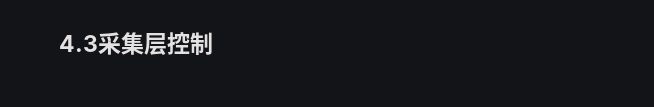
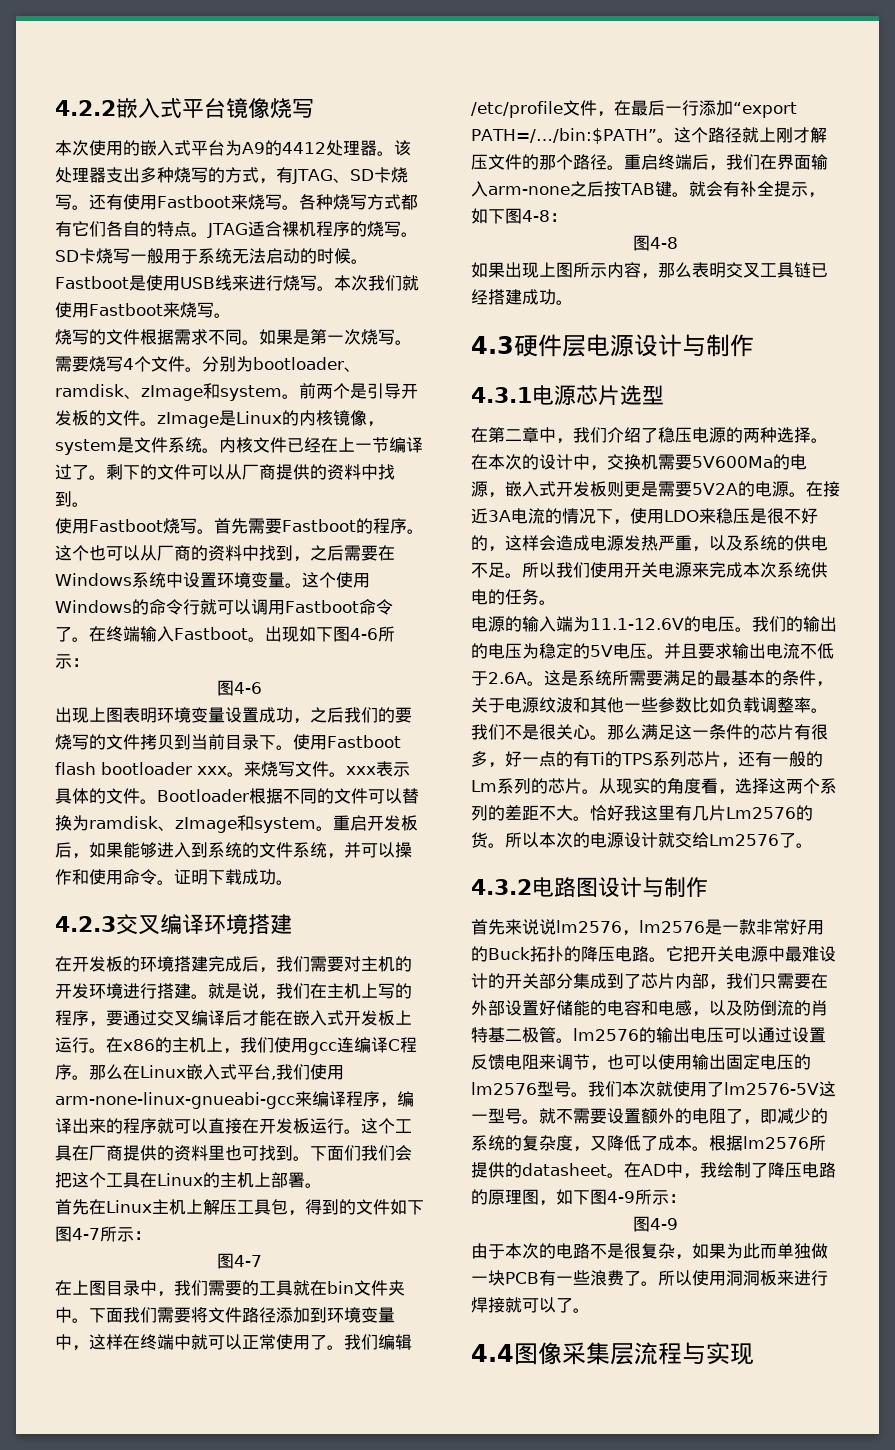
[59,32,213,56] 4.3采集层控制 -> [55,98,314,119] [55,140,411,156] [55,167,408,184] [55,194,418,210] [55,221,418,238] [55,248,368,264] [55,275,419,291] [55,302,231,318] [55,329,412,345] [55,356,361,372] [55,383,418,401] [55,410,384,428] [55,437,423,455] [55,464,395,480] [55,491,89,507] [55,518,424,534] [55,545,395,562] [55,572,370,588] [55,599,393,615] [55,626,395,642] [55,654,89,669] [217,680,262,696] [55,707,412,724] [55,734,401,750] [55,761,410,777] [55,788,419,804] [55,815,418,833] [55,842,412,859] [55,869,293,885] [55,914,292,935] [55,956,412,973] [55,983,412,1000] [55,1010,412,1027] [55,1037,417,1055] [55,1064,344,1080] [55,1091,414,1109] [55,1118,412,1134] [55,1145,412,1161] [55,1172,322,1188] [55,1199,424,1216] [55,1226,151,1242] [217,1253,262,1269] [55,1280,405,1297] [55,1307,395,1323] [55,1334,412,1351] [471,100,797,118] [471,127,827,144] [471,154,828,171] [471,181,825,198] [471,208,567,224] [633,235,678,251] [471,262,828,279] [471,289,573,305] [471,334,754,357] [471,385,664,406] [471,427,828,444] [471,454,807,471] [471,481,840,498] [471,508,818,525] [471,535,828,552] [471,562,828,578] [471,589,556,605] [471,616,837,632] [471,643,834,659] [471,670,833,687] [471,697,828,713] [471,724,828,740] [471,751,823,768] [471,777,837,795] [471,805,813,821] [471,832,813,848] [471,877,708,898] [471,919,824,936] [471,946,836,962] [471,973,828,990] [471,1000,828,1017] [471,1027,826,1043] [471,1054,811,1071] [471,1081,836,1097] [471,1108,828,1125] [471,1135,826,1152] [471,1162,836,1179] [471,1189,686,1206] [633,1216,678,1232] [471,1243,828,1260] [471,1270,828,1286] [471,1297,590,1313] [471,1342,754,1365] 4.2.2嵌入式平台镜像烧写 // 本次使用的嵌入式平台为A9的4412处理器。该处理器支出多种烧写的方式，有JTAG、SD卡烧写。还有使用Fastboot来烧写。各种烧写方式都有它们各自的特点。JTAG适合裸机程序的烧写。SD卡烧写一般用于系统无法启动的时候。Fastboot是使用USB线来进行烧写。本次我们就使用Fastboot来烧写。 // 烧写的文件根据需求不同。如果是第一次烧写。需要烧写4个文件。分别为bootloader、ramdisk、zImage和system。前两个是引导开发板的文件。zImage是Linux的内核镜像，system是文件系统。内核文件已经在上一节编译过了。剩下的文件可以从厂商提供的资料中找到。 // 使用Fastboot烧写。首先需要Fastboot的程序。这个也可以从厂商的资料中找到，之后需要在Windows系统中设置环境变量。这个使用Windows的命令行就可以调用Fastboot命令了。在终端输入Fastboot。出现如下图4-6所示： // 图4-6 // 出现上图表明环境变量设置成功，之后我们的要烧写的文件拷贝到当前目录下。使用Fastboot flash bootloader xxx。来烧写文件。xxx表示具体的文件。Bootloader根据不同的文件可以替换为ramdisk、zImage和system。重启开发板后，如果能够进入到系统的文件系统，并可以操作和使用命令。证明下载成功。 // 4.2.3交叉编译环境搭建 // 在开发板的环境搭建完成后，我们需要对主机的开发环境进行搭建。就是说，我们在主机上写的程序，要通过交叉编译后才能在嵌入式开发板上运行。在x86的主机上，我们使用gcc连编译C程序。那么在Linux嵌入式平台,我们使用arm-none-linux-gnueabi-gcc来编译程序，编译出来的程序就可以直接在开发板运行。这个工具在厂商提供的资料里也可找到。下面们我们会把这个工具在Linux的主机上部署。 // 首先在Linux主机上解压工具包，得到的文件如下图4-7所示： // 图4-7 // 在上图目录中，我们需要的工具就在bin文件夹中。下面我们需要将文件路径添加到环境变量中，这样在终端中就可以正常使用了。我们编辑/etc/profile文件，在最后一行添加“export PATH=/…/bin:$PATH”。这个路径就上刚才解压文件的那个路径。重启终端后，我们在界面输入arm-none之后按TAB键。就会有补全提示，如下图4-8： // 图4-8 // 如果出现上图所示内容，那么表明交叉工具链已经搭建成功。 // 4.3硬件层电源设计与制作 // 4.3.1电源芯片选型 // 在第二章中，我们介绍了稳压电源的两种选择。在本次的设计中，交换机需要5V600Ma的电源，嵌入式开发板则更是需要5V2A的电源。在接近3A电流的情况下，使用LDO来稳压是很不好的，这样会造成电源发热严重，以及系统的供电不足。所以我们使用开关电源来完成本次系统供电的任务。 // 电源的输入端为11.1-12.6V的电压。我们的输出的电压为稳定的5V电压。并且要求输出电流不低于2.6A。这是系统所需要满足的最基本的条件，关于电源纹波和其他一些参数比如负载调整率。我们不是很关心。那么满足这一条件的芯片有很多，好一点的有Ti的TPS系列芯片，还有一般的Lm系列的芯片。从现实的角度看，选择这两个系列的差距不大。恰好我这里有几片Lm2576的货。所以本次的电源设计就交给Lm2576了。 // 4.3.2电路图设计与制作 // 首先来说说lm2576，lm2576是一款非常好用的Buck拓扑的降压电路。它把开关电源中最难设计的开关部分集成到了芯片内部，我们只需要在外部设置好储能的电容和电感，以及防倒流的肖特基二极管。lm2576的输出电压可以通过设置反馈电阻来调节，也可以使用输出固定电压的lm2576型号。我们本次就使用了lm2576-5V这一型号。就不需要设置额外的电阻了，即减少的系统的复杂度，又降低了成本。根据lm2576所提供的datasheet。在AD中，我绘制了降压电路的原理图，如下图4-9所示： // 图4-9 // 由于本次的电路不是很复杂，如果为此而单独做一块PCB有一些浪费了。所以使用洞洞板来进行焊接就可以了。 // 4.4图像采集层流程与实现

